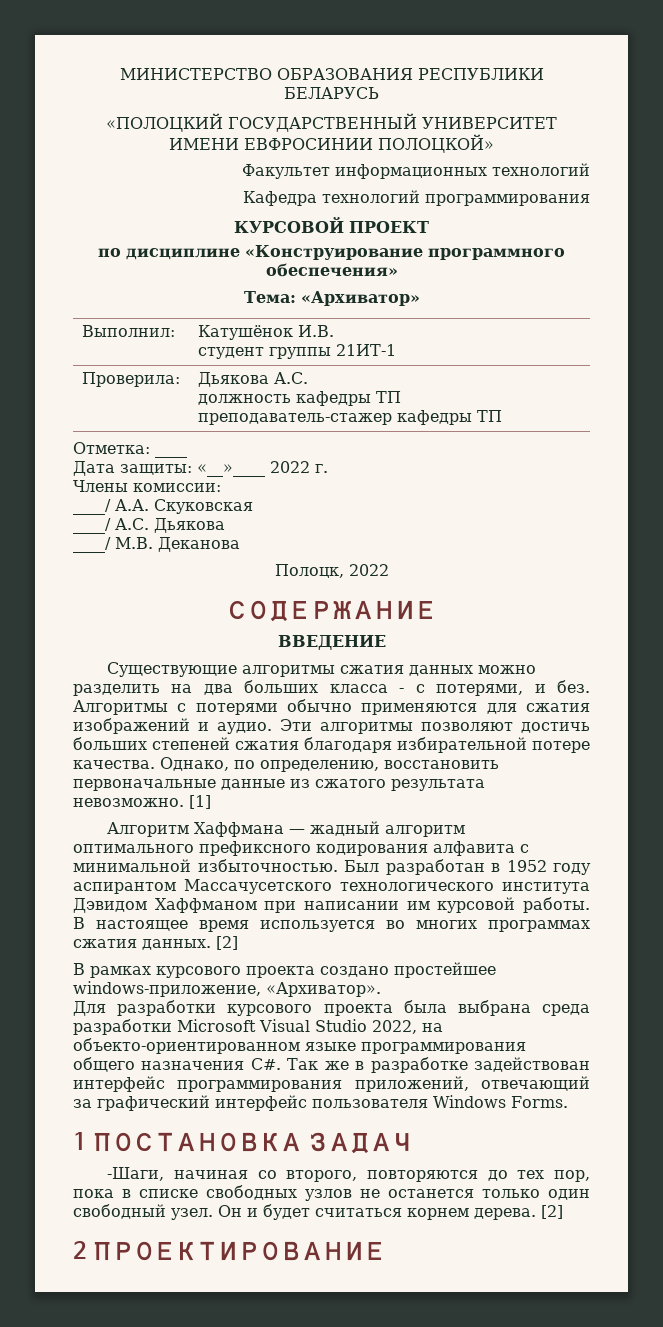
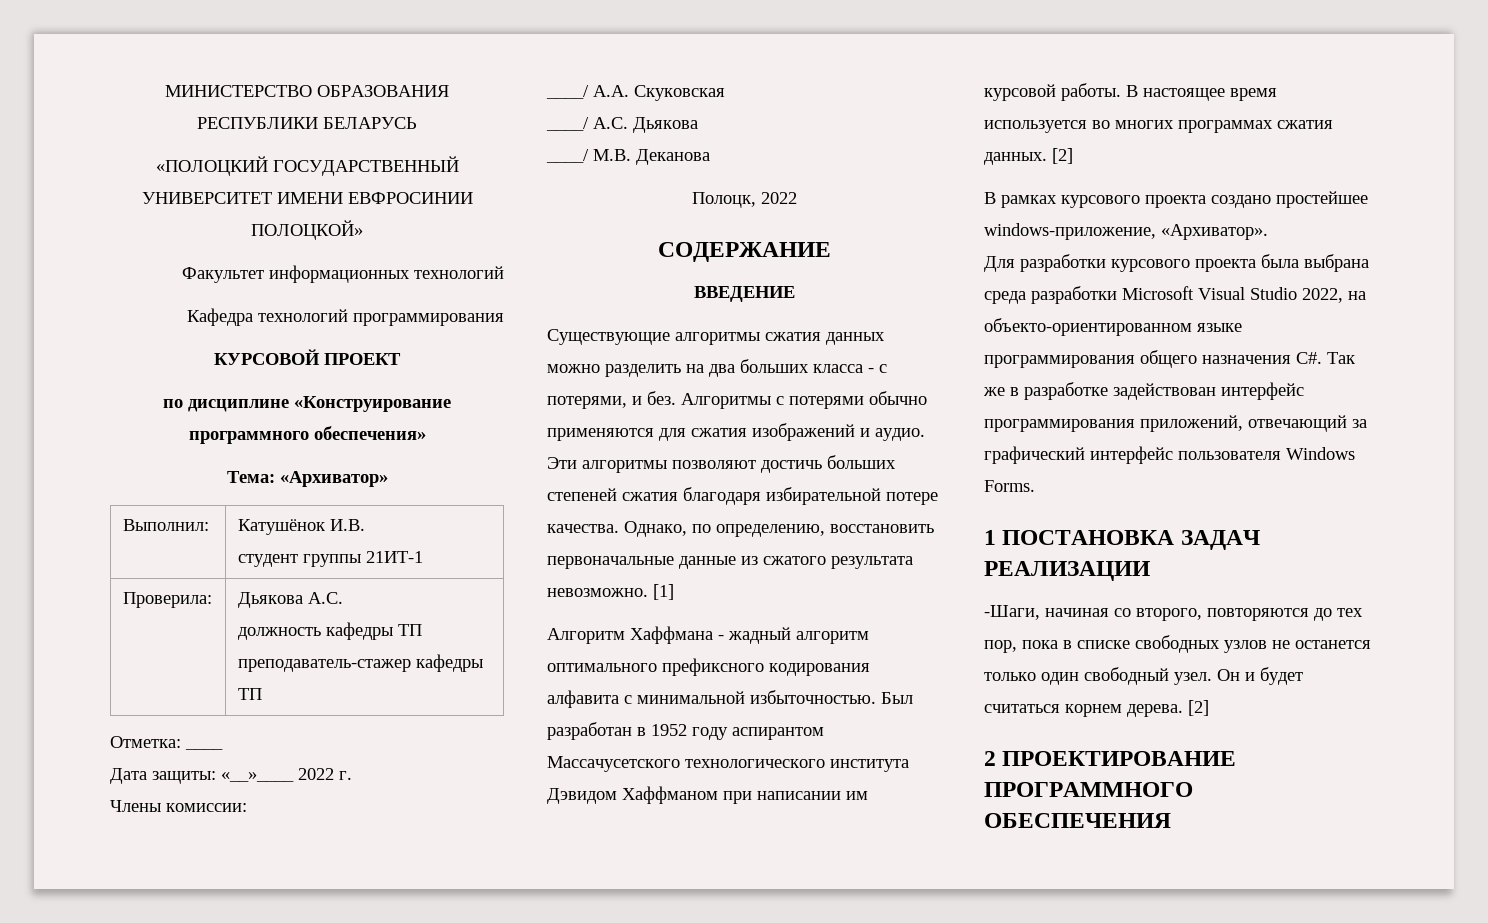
[289,829,306,834] — -> [718,635,724,640] -
(414, 1143) none -> [984,561,1150,581] РЕАЛИЗАЦИИ
(387, 1251) none -> [984,782,1193,797] [984,813,1171,828] ПРОГРАММНОГО ОБЕСПЕЧЕНИЯ

